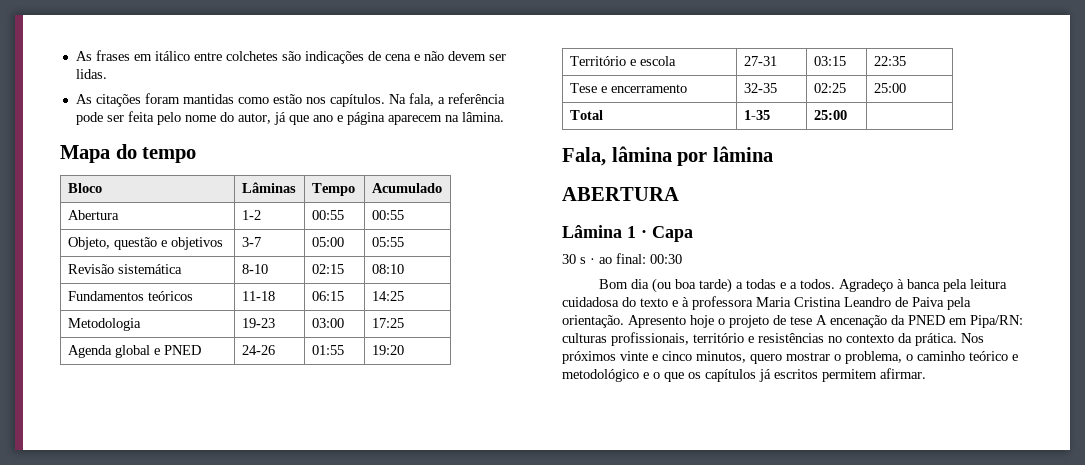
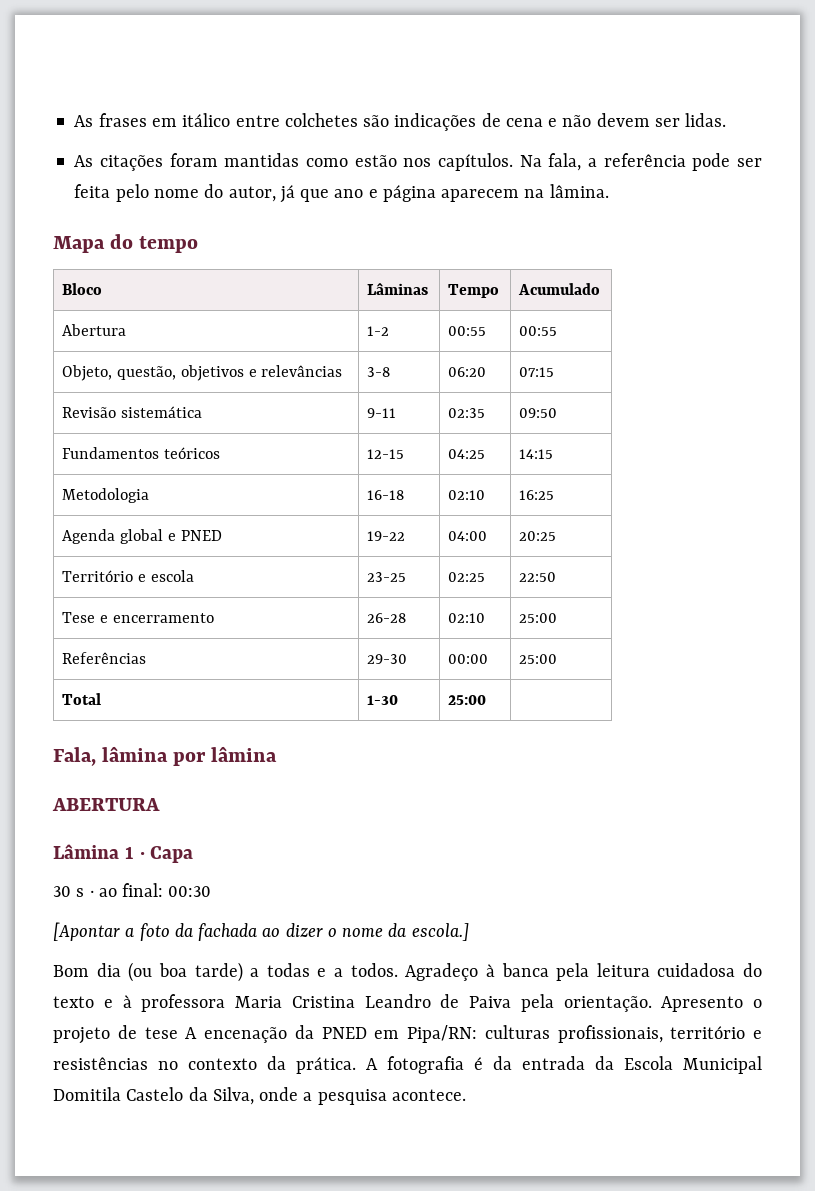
[113,237,223,250] [241,237,261,247] [311,237,344,247] [371,237,404,247] questão e objetivos | 3-7 | 05:00 | 05:55 -> [117,365,343,381] [367,367,391,377] [448,367,487,377] [519,367,555,377] questão, objetivos e relevâncias | 3-8 | 06:20 | 07:15
[241,264,268,274] [311,264,344,274] [371,264,404,274] 8-10 | 02:15 | 08:10 -> [367,408,397,418] [448,408,486,418] [519,408,558,418] 9-11 | 02:35 | 09:50
[241,291,275,301] [311,291,344,301] [371,291,404,301] [67,318,141,331] [241,318,275,328] [311,318,344,328] [371,318,404,328] 11-18 | 06:15 | 14:25 // Metodologia | 19-23 | 03:00 | 17:25 -> [367,449,405,459] [448,449,486,459] [519,449,554,459] [62,488,150,503] [367,490,405,500] [448,490,486,500] [519,490,555,500] 12-15 | 04:25 | 14:15 // Metodologia | 16-18 | 02:10 | 16:25
[241,345,275,355] [311,345,344,355] [371,345,404,355] 24-26 | 01:55 | 19:20 -> [367,531,406,541] [448,531,488,541] [519,531,557,541] 19-22 | 04:00 | 20:25
[743,56,777,66] [813,56,846,66] [873,56,906,66] 27-31 | 03:15 | 22:35 -> [367,572,407,582] [448,572,486,582] [519,572,557,582] 23-25 | 02:25 | 22:50
[743,83,777,93] [813,83,846,93] 32-35 | 02:25 -> [367,613,407,623] [448,613,486,623] [519,613,558,623] [62,652,147,664] [367,654,408,664] [448,654,489,664] 26-28 | 02:10 | 25:00 // Referências | 29-30 | 00:00
[743,110,770,120] 1-35 -> [367,695,399,705] 1-30
(682, 259) none -> [53,922,469,941] // [Apontar a foto da fachada ao dizer o nome da escola.]
[690,315,714,328] hoje -> (744, 1004) none
[961,333,984,343] [562,351,1018,364] [562,368,926,382] Nos próximos vinte e cinco minutos, quero mostrar o problema, o caminho teórico e metodológico e o que os capítulos já escritos permitem afirmar. -> [366,1056,762,1074] [53,1087,466,1105] A fotografia é da entrada da Escola Municipal Domitila Castelo da Silva, onde a pesquisa acontece.

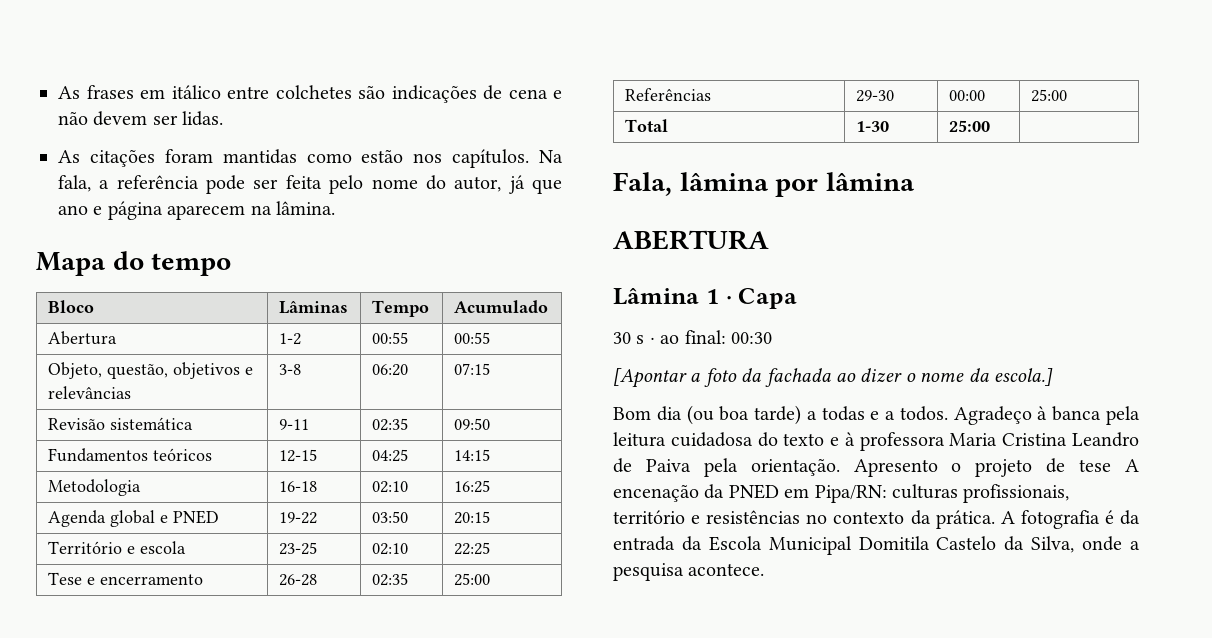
[448,531,488,541] [519,531,557,541] 04:00 | 20:25 -> [371,511,408,523] [453,511,490,524] 03:50 | 20:15
[448,572,486,582] [519,572,557,582] 02:25 | 22:50 -> [371,543,408,555] [453,542,490,555] 02:10 | 22:25
[448,613,486,623] 02:10 -> [371,573,408,586] 02:35

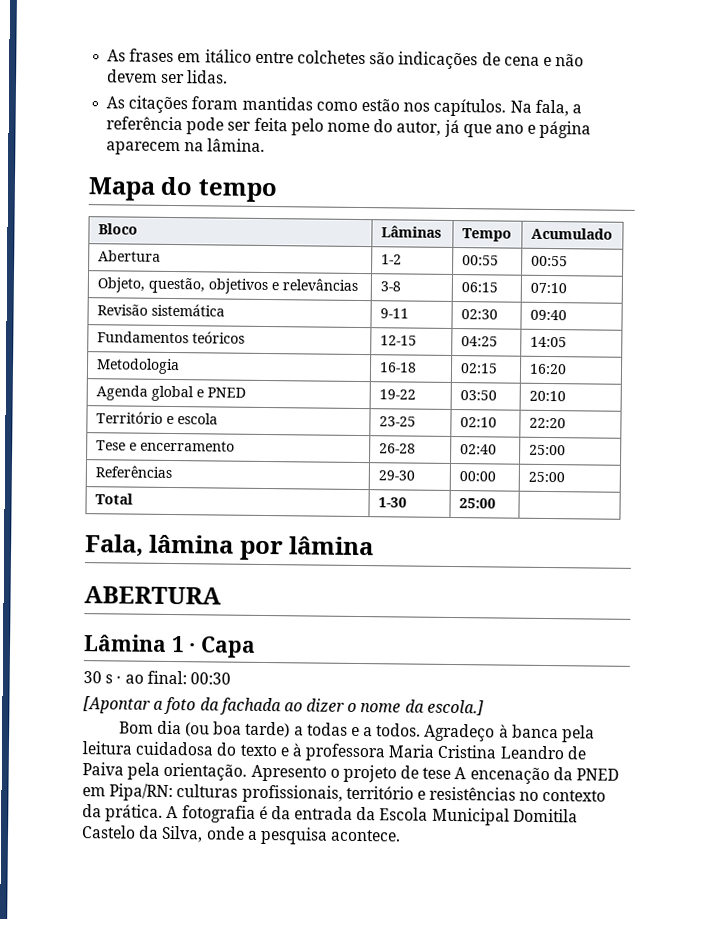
[371,364,408,376] [453,363,490,375] 06:20 | 07:15 -> [460,282,498,293] [529,282,567,294] 06:15 | 07:10
[371,418,408,431] [453,418,490,430] 02:35 | 09:50 -> [460,309,498,320] [529,309,567,321] 02:30 | 09:40
[453,449,490,461] 14:15 -> [529,336,567,348] 14:05
[371,481,408,493] [453,480,490,493] 02:10 | 16:25 -> [459,363,498,374] [528,363,567,375] 02:15 | 16:20
[453,511,490,524] 20:15 -> [528,390,566,402] 20:10
[453,542,490,555] 22:25 -> [528,417,566,429] 22:20
[371,573,408,586] 02:35 -> [459,444,497,455] 02:40

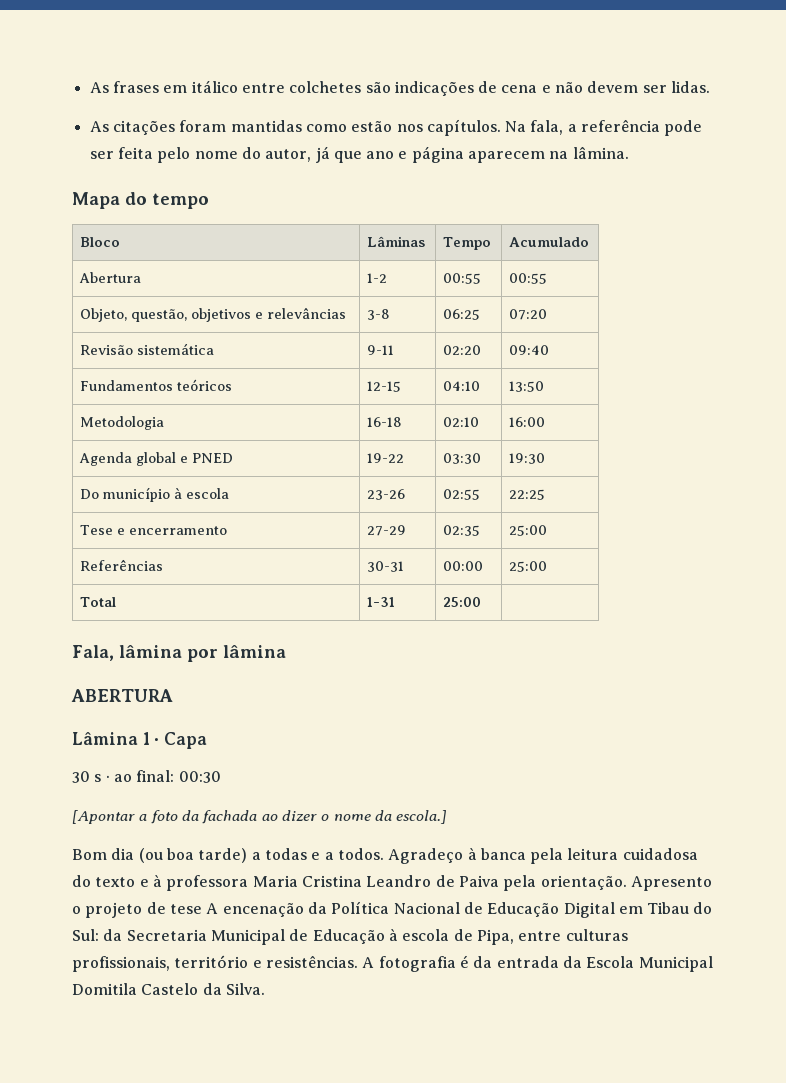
[460,282,498,293] [529,282,567,294] 06:15 | 07:10 -> [443,309,481,320] [509,309,548,320] 06:25 | 07:20
[460,309,498,320] 02:30 -> [443,345,482,355] 02:20
[460,336,498,347] [529,336,567,348] 04:25 | 14:05 -> [443,381,481,391] [509,381,545,392] 04:10 | 13:50
[459,363,498,374] [528,363,567,375] 02:15 | 16:20 -> [443,417,480,427] [509,417,546,427] 02:10 | 16:00
[459,390,497,401] [528,390,566,402] [95,411,218,425] [378,416,416,427] [459,417,497,428] [528,417,566,429] 03:50 | 20:10 // Território e escola | 23-25 | 02:10 | 22:20 -> [443,453,482,464] [509,453,546,464] [80,487,230,502] [367,489,406,500] [443,489,481,500] [509,489,546,500] 03:30 | 19:30 // Do município à escola | 23-26 | 02:55 | 22:25
[378,443,416,454] [459,444,497,455] 26-28 | 02:40 -> [367,525,407,536] [443,525,481,536] 27-29 | 02:35
[377,470,415,481] 29-30 -> [367,561,405,572] 30-31
[377,497,407,508] 1-30 -> [367,597,396,607] 1-31
[576,768,620,781] [82,783,607,803] [82,804,164,822] PNED em Pipa/RN: culturas profissionais, território e resistências no contexto da prática. -> [331,901,713,918] [72,928,628,945] [72,955,358,972] Política Nacional de Educação Digital em Tibau do Sul: da Secretaria Municipal de Educação à escola de Pipa, entre culturas profissionais, território e resistências.
[161,825,402,845] Silva, onde a pesquisa acontece. -> [225,983,265,995] Silva.

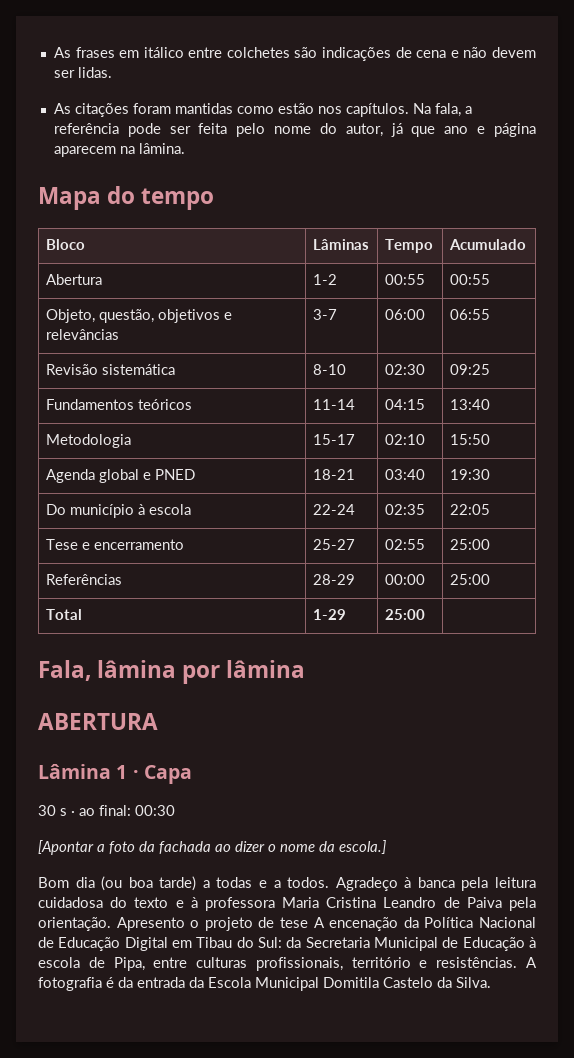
[367,309,391,320] [443,309,481,320] [509,309,548,320] 3-8 | 06:25 | 07:20 -> [312,309,337,320] [384,309,425,320] [449,309,490,320] 3-7 | 06:00 | 06:55
[367,345,395,355] [443,345,482,355] [509,345,550,355] 9-11 | 02:20 | 09:40 -> [312,364,346,375] [384,364,425,375] [449,364,490,375] 8-10 | 02:30 | 09:25
[367,381,402,392] [443,381,481,391] [509,381,545,392] 12-15 | 04:10 | 13:50 -> [312,399,355,410] [384,399,425,410] [449,399,490,410] 11-14 | 04:15 | 13:40
[367,417,403,427] 16-18 -> [312,434,355,445] 15-17
[509,417,546,427] 16:00 -> [449,434,490,445] 15:50
[367,453,405,463] [443,453,482,464] 19-22 | 03:30 -> [312,469,355,480] [384,469,425,480] 18-21 | 03:40
[367,489,406,500] [443,489,481,500] [509,489,546,500] 23-26 | 02:55 | 22:25 -> [312,504,355,515] [384,504,425,515] [449,504,490,515] 22-24 | 02:35 | 22:05
[367,525,407,536] [443,525,481,536] 27-29 | 02:35 -> [312,539,355,550] [384,539,425,550] 25-27 | 02:55
[367,561,405,572] 30-31 -> [312,574,355,585] 28-29
[367,597,396,607] 1-31 -> [312,609,346,620] 1-29

